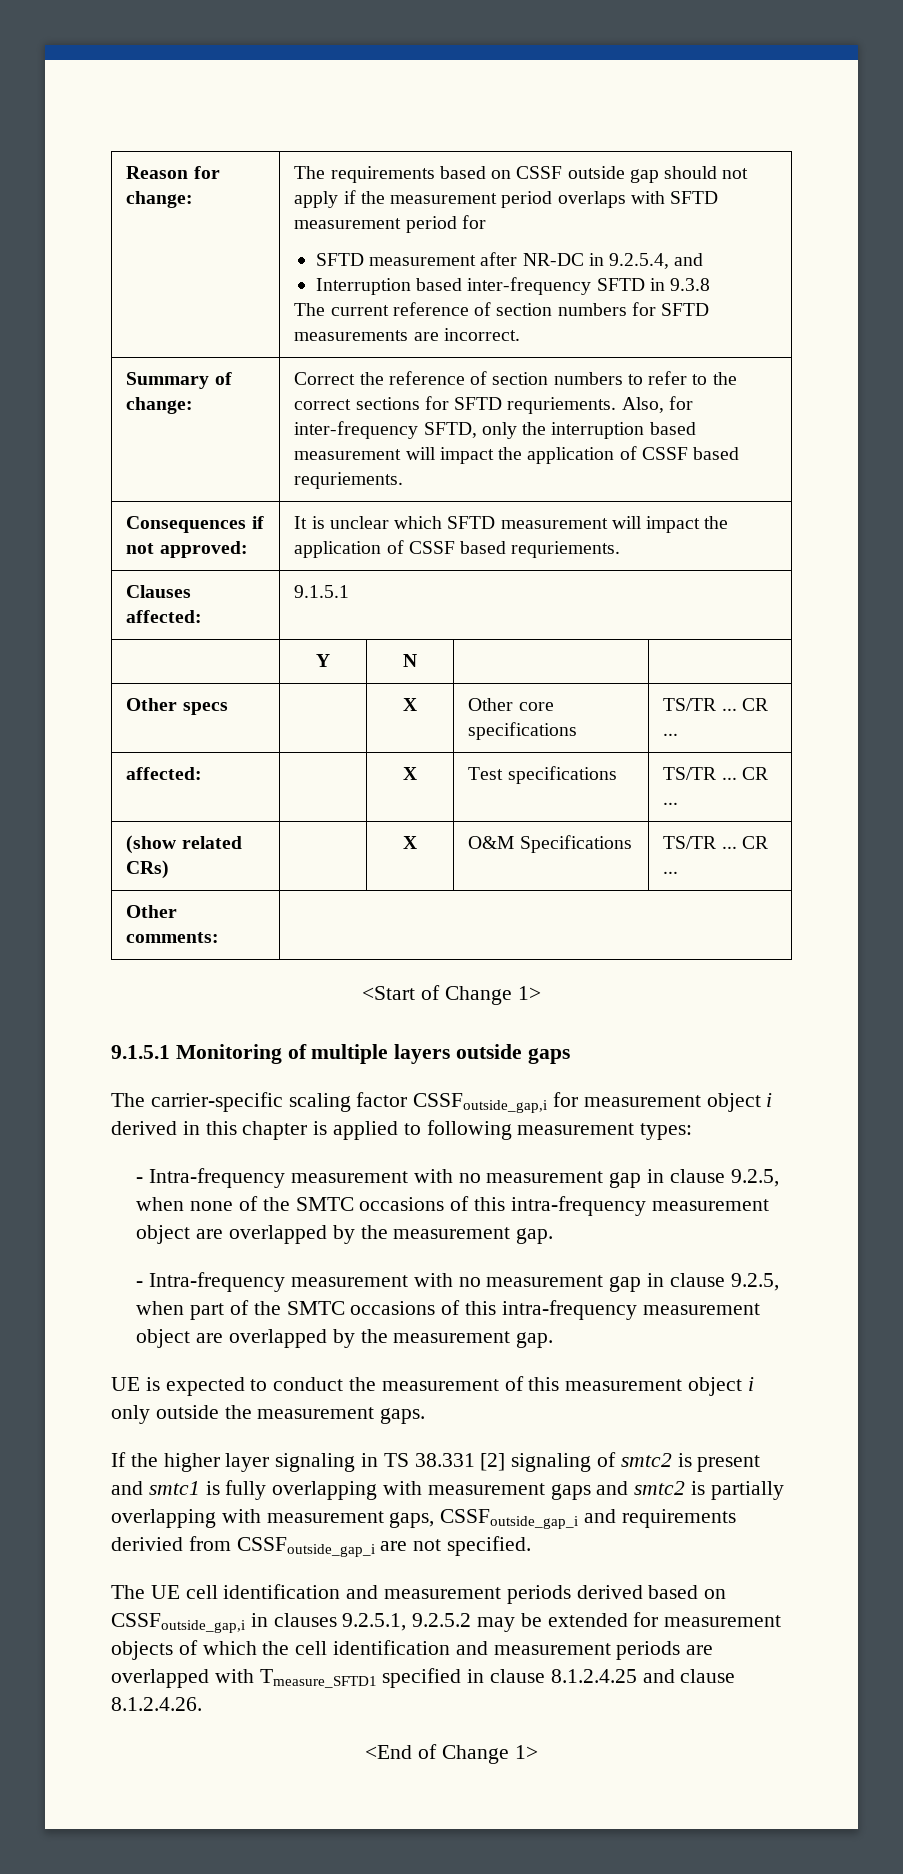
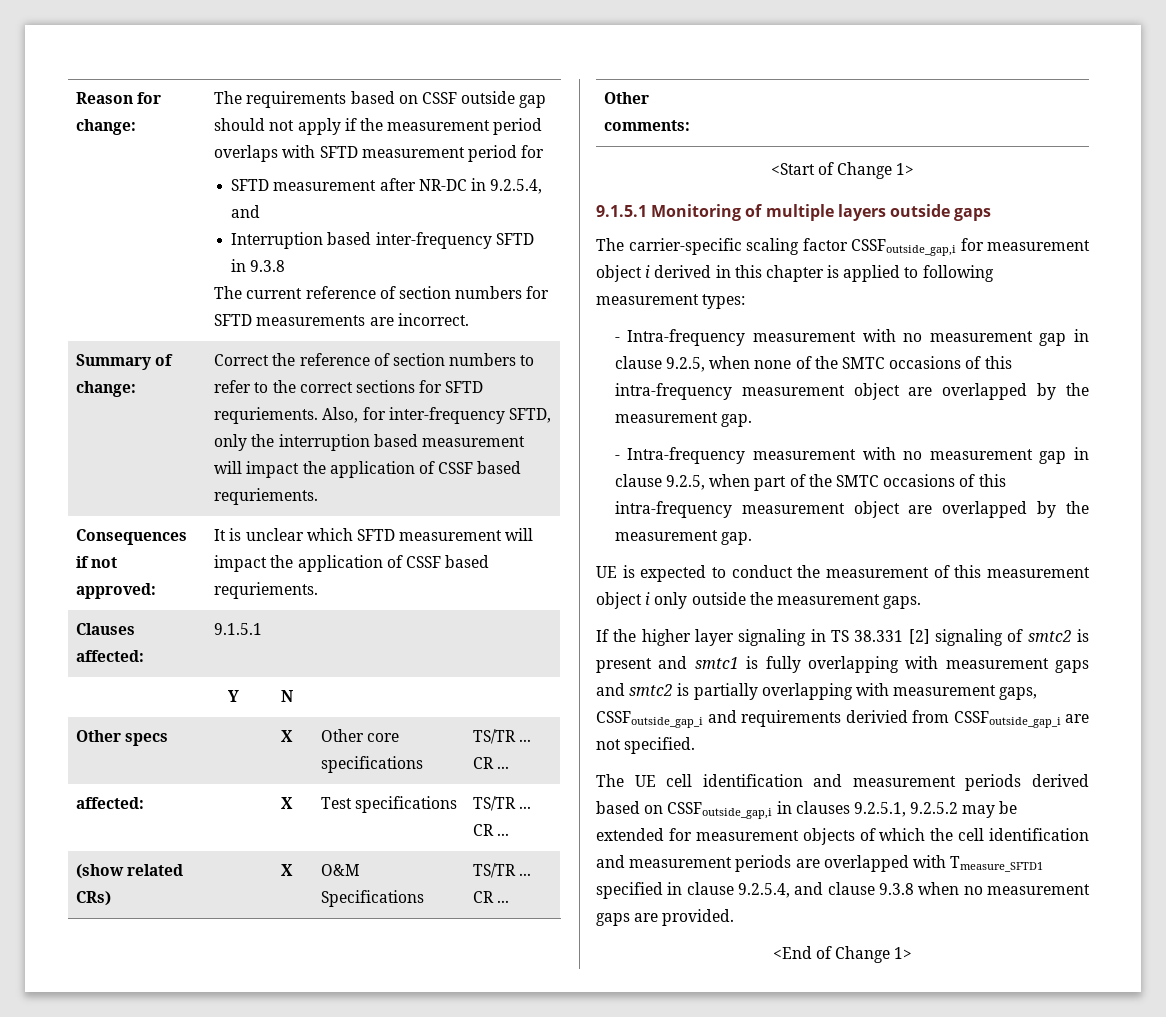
[550,1669,637,1683] 8.1.2.4.25 -> [738,883,790,898] 9.2.5.4,
[111,1697,202,1711] 8.1.2.4.26. -> [879,882,1090,895] [596,909,735,926] 9.3.8 when no measurement gaps are provided.

